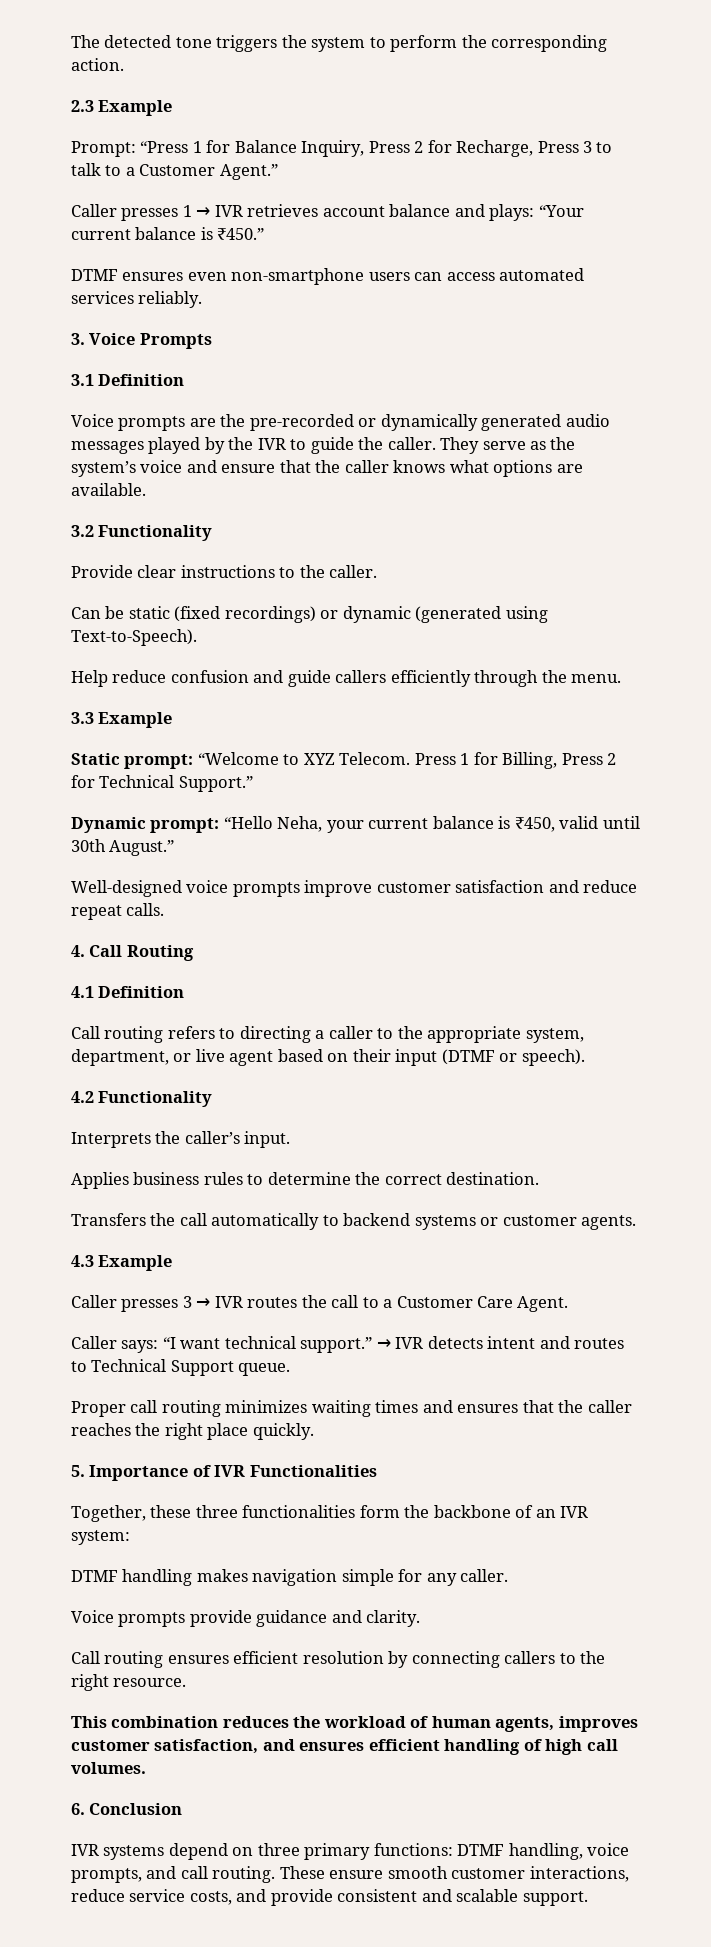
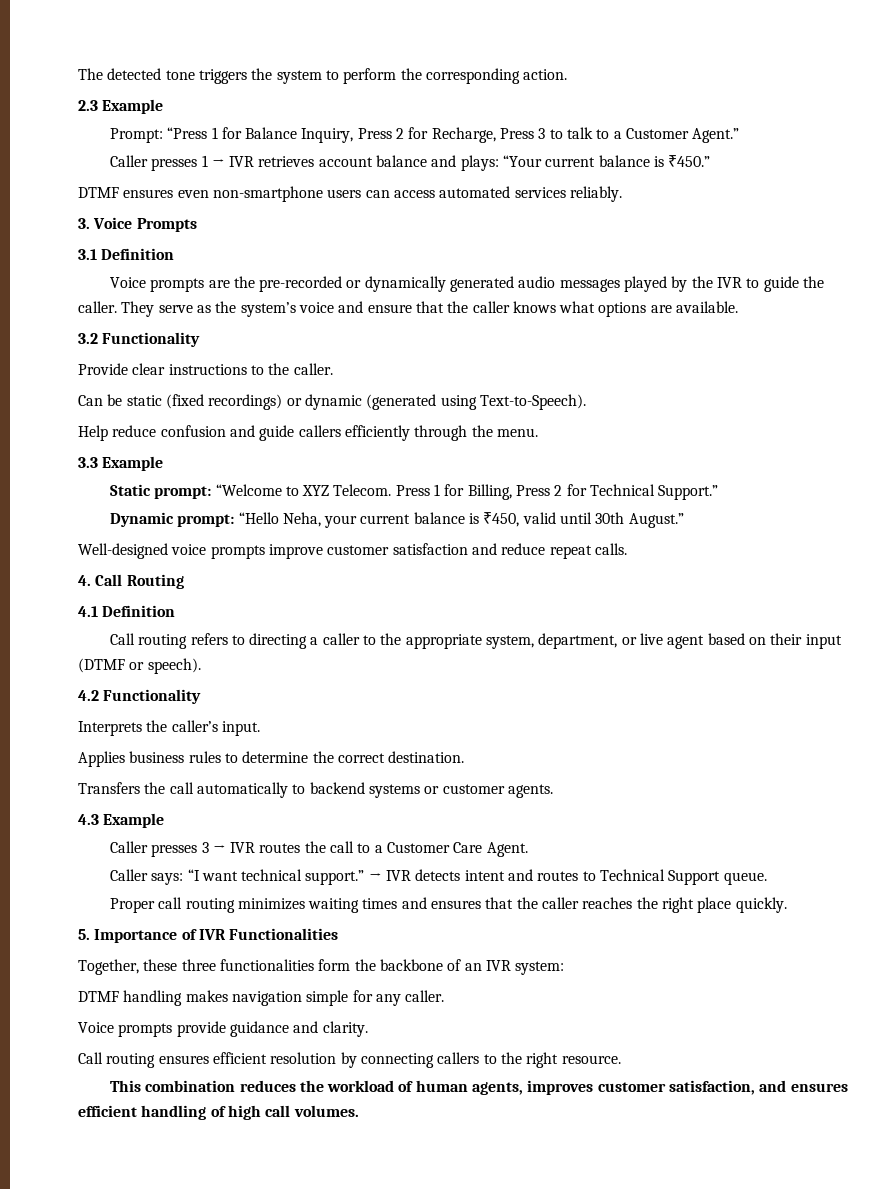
[71,1803,183,1815] [71,1843,630,1860] [71,1866,629,1883] [71,1889,588,1906] // 6. Conclusion // IVR systems depend on three primary functions: DTMF handling, voice prompts, and call routing. These ensure smooth customer interactions, reduce service costs, and provide consistent and scalable support. -> (359, 1111) none

